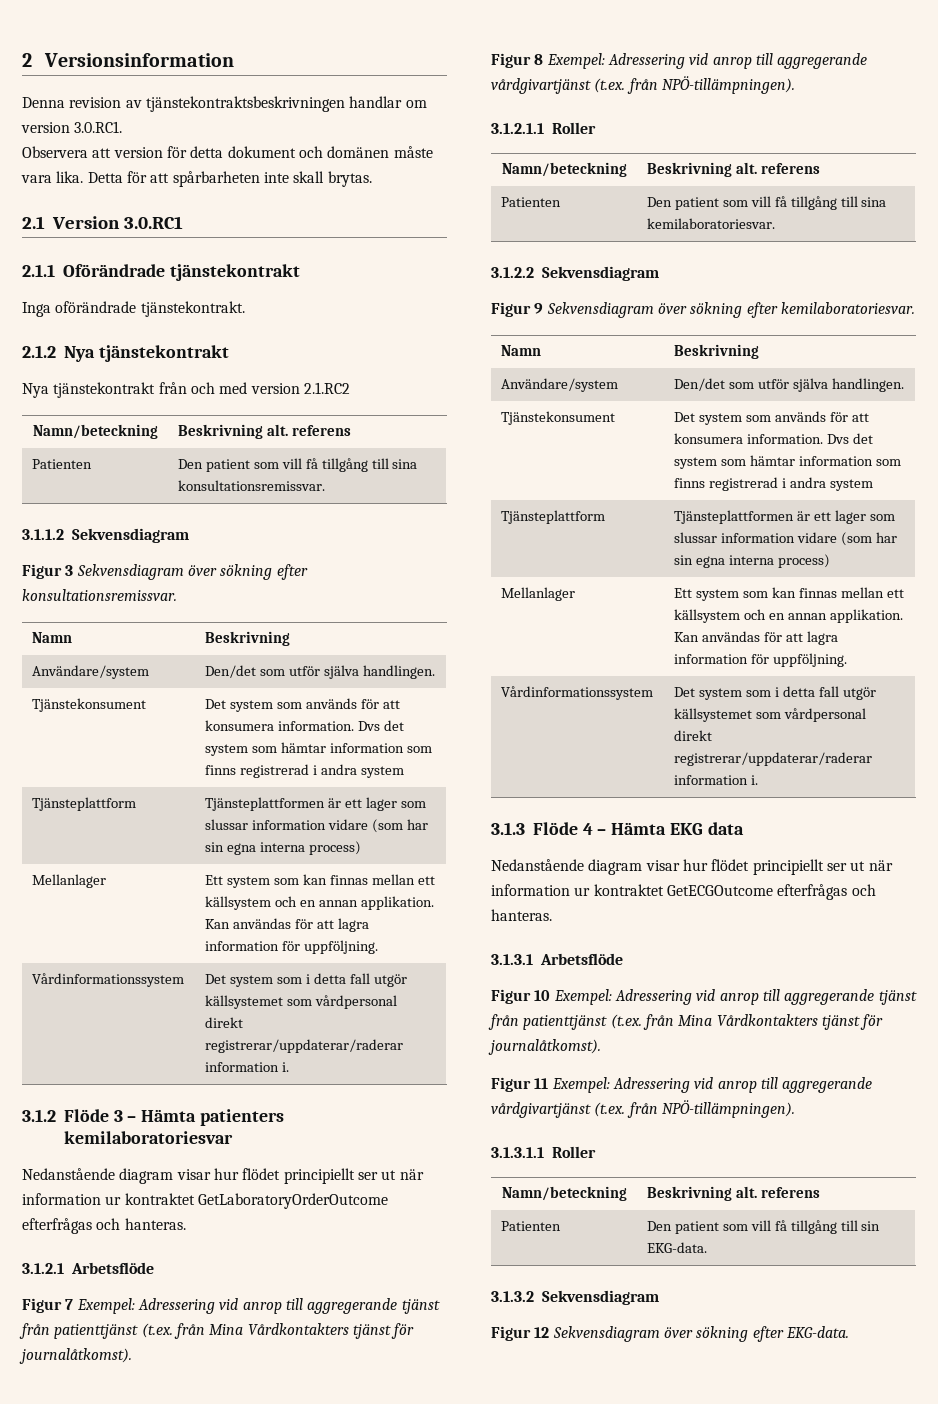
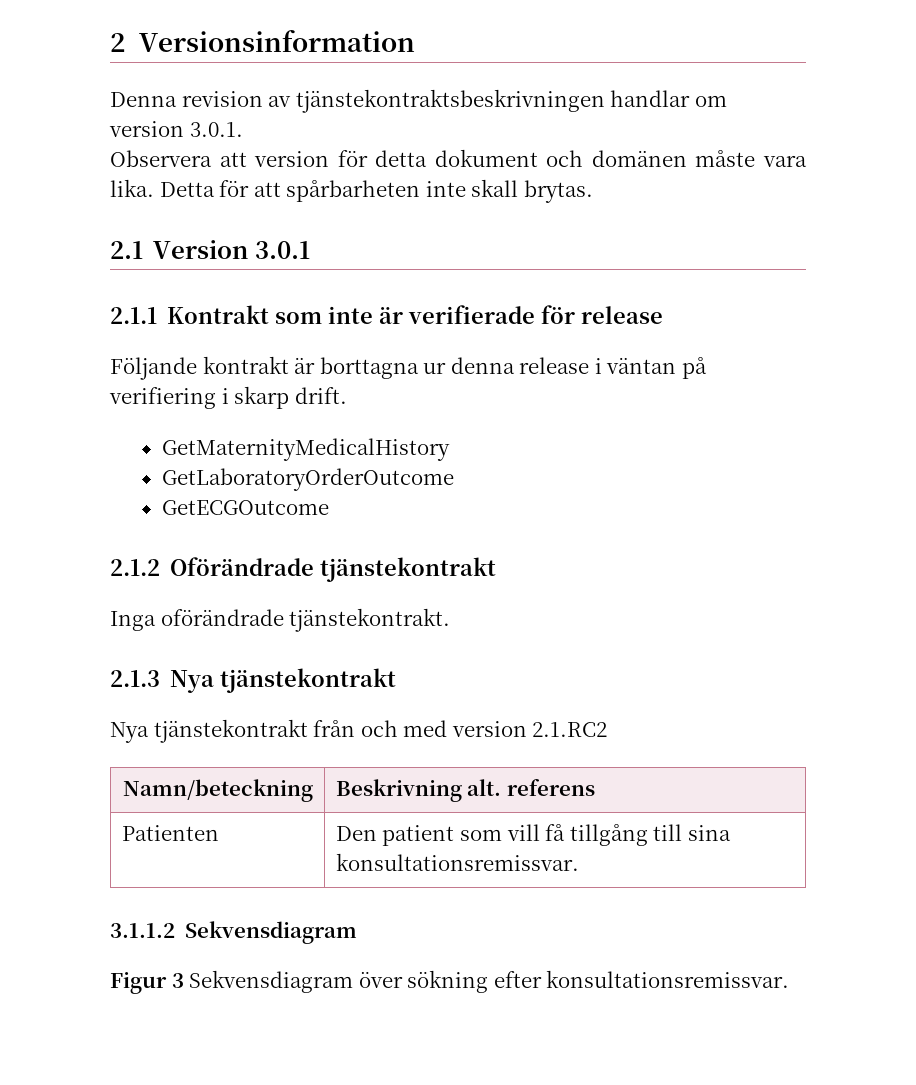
[74,121,123,133] 3.0.RC1. -> [189,122,243,137] 3.0.1.
[123,216,183,229] [22,264,55,277] 3.0.RC1 // 2.1.1 -> [254,241,310,259] [110,305,664,324] [110,356,707,380] [109,386,347,409] [161,438,450,461] [161,468,454,491] [161,500,329,515] [110,559,160,576] 3.0.1 // 2.1.1 Kontrakt som inte är verifierade för release // Följande kontrakt är borttagna ur denna release i väntan på verifiering i skarp drift. // GetMaternityMedicalHistory // GetLaboratoryOrderOutcome // GetECGOutcome // 2.1.2
[22,345,56,358] 2.1.2 -> [110,670,160,687] 2.1.3
[32,632,73,643] [205,631,291,646] [32,665,150,679] [205,665,435,679] [32,698,147,712] [205,698,400,712] [205,720,404,731] [205,742,432,756] [205,764,404,778] [32,797,137,811] [205,797,426,811] [205,819,428,833] [205,841,361,855] [32,874,107,888] [205,874,435,888] [205,896,434,910] [205,918,369,932] [205,940,378,954] [32,973,185,987] [205,973,407,987] [205,995,397,1009] [205,1017,244,1028] [205,1039,404,1053] [205,1062,289,1072] [22,1109,284,1126] [64,1131,233,1144] [22,1168,424,1184] [22,1193,388,1209] [22,1218,186,1234] [22,1262,154,1274] [22,1298,440,1314] [19,1323,415,1339] [19,1348,132,1364] [491,53,868,69] [491,76,795,94] [491,122,596,134] [502,162,627,177] [647,162,820,177] [501,197,562,207] [647,196,887,210] [647,218,776,229] [491,266,659,281] [491,302,915,318] [501,345,542,356] [674,344,760,359] [501,378,619,392] [674,378,904,392] [501,411,616,425] [674,411,869,425] [674,433,873,444] [674,455,901,469] [674,477,873,491] [501,510,606,524] [674,510,895,524] [674,532,897,546] [674,554,830,568] [501,587,576,601] [674,587,904,601] [674,609,903,623] [674,631,838,645] [674,653,847,667] [501,686,654,700] [674,686,876,700] [674,708,866,722] [674,730,713,741] [674,752,873,766] [674,775,758,785] [491,822,744,835] [491,859,893,875] [491,884,876,900] [491,909,552,921] [491,953,623,965] [491,989,917,1005] [488,1014,884,1030] [488,1039,601,1055] [491,1077,873,1093] [491,1100,795,1118] [491,1146,596,1158] [502,1186,627,1201] [647,1186,820,1201] [501,1221,562,1231] [647,1220,881,1234] [647,1242,708,1253] [491,1290,659,1305] [491,1326,849,1342] // Namn | Beskrivning // Användare/system | Den/det som utför själva handlingen. // Tjänstekonsument | Det system som används för att konsumera information. Dvs det system som hämtar information som finns registrerad i andra system // Tjänsteplattform | Tjänsteplattformen är ett lager som slussar information vidare (som har sin egna interna process) // Mellanlager | Ett system som kan finnas mellan ett källsystem och en annan applikation. Kan användas för att lagra information för uppföljning. // Vårdinformationssystem | Det system som i detta fall utgör källsystemet som vårdpersonal direkt registrerar/uppdaterar/raderar information i. // 3.1.2 Flöde 3 – Hämta patienters kemilaboratoriesvar // Nedanstående diagram visar hur flödet principiellt ser ut när information ur kontraktet GetLaboratoryOrderOutcome efterfrågas och hanteras. // 3.1.2.1 Arbetsflöde // Figur 7 Exempel: Adressering vid anrop till aggregerande tjänst från patienttjänst (t.ex. från Mina Vårdkontakters tjänst för journalåtkomst). // Figur 8 Exempel: Adressering vid anrop till aggregerande vårdgivartjänst (t.ex. från NPÖ-tillämpningen). // 3.1.2.1.1 Roller // Namn/beteckning | Beskrivning alt. referens // Patienten | Den patient som vill få tillgång till sina kemilaboratoriesvar. // 3.1.2.2 Sekvensdiagram // Figur 9 Sekvensdiagram över sökning efter kemilaboratoriesvar. // Namn | Beskrivning // Användare/system | Den/det som utför själva handlingen. // Tjänstekonsument | Det system som används för att konsumera information. Dvs det system som hämtar information som finns registrerad i andra system // Tjänsteplattform | Tjänsteplattformen är ett lager som slussar information vidare (som har sin egna interna process) // Mellanlager | Ett system som kan finnas mellan ett källsystem och en annan applikation. Kan användas för att lagra information för uppföljning. // Vårdinformationssystem | Det system som i detta fall utgör källsystemet som vårdpersonal direkt registrerar/uppdaterar/raderar information i. // 3.1.3 Flöde 4 – Hämta EKG data // Nedanstående diagram visar hur flödet principiellt ser ut när information ur kontraktet GetECGOutcome efterfrågas och hanteras. // 3.1.3.1 Arbetsflöde // Figur 10 Exempel: Adressering vid anrop till aggregerande tjänst från patienttjänst (t.ex. från Mina Vårdkontakters tjänst för journalåtkomst). // Figur 11 Exempel: Adressering vid anrop till aggregerande vårdgivartjänst (t.ex. från NPÖ-tillämpningen). // 3.1.3.1.1 Roller // Namn/beteckning | Beskrivning alt. referens // Patienten | Den patient som vill få tillgång till sin EKG-data. // 3.1.3.2 Sekvensdiagram // Figur 12 Sekvensdiagram över sökning efter EKG-data. -> (790, 979) none

